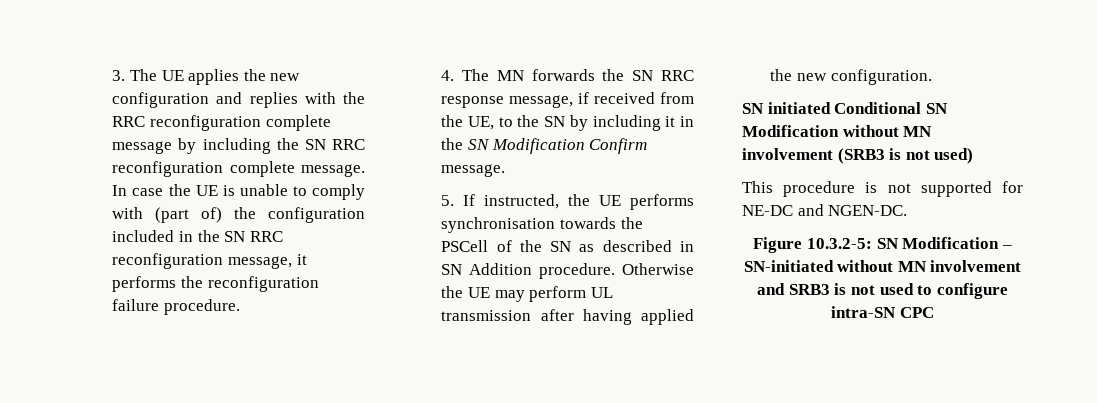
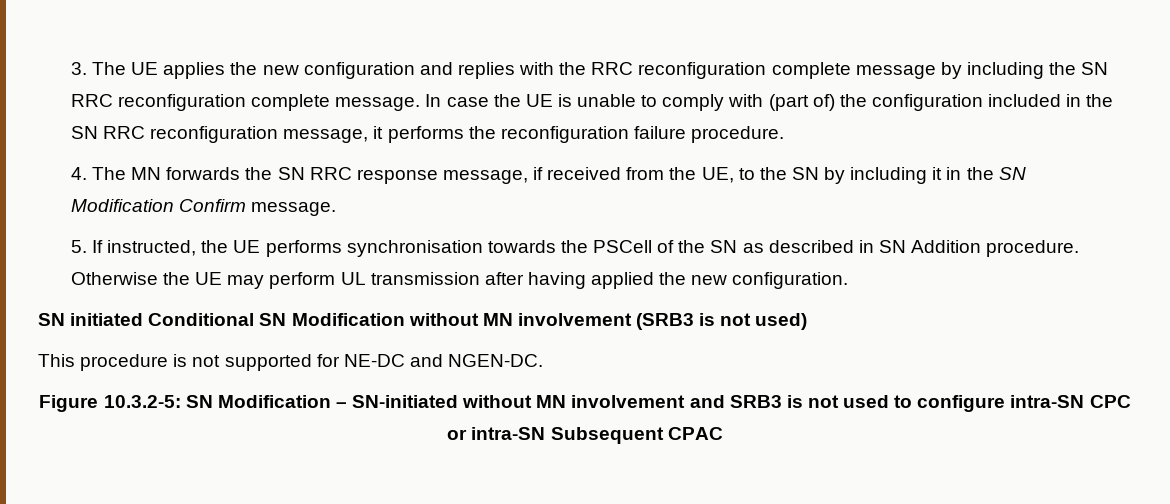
(934, 312) none -> [447,427,723,444] or intra-SN Subsequent CPAC

